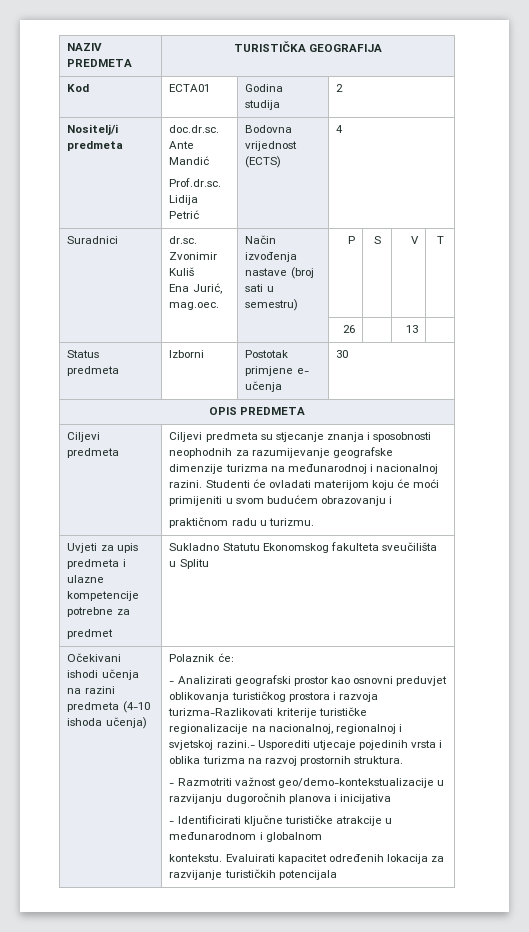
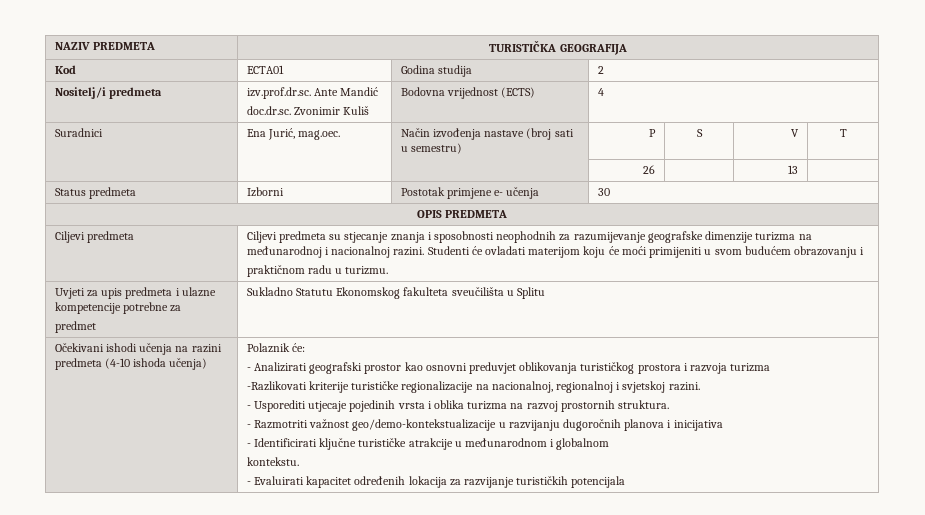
[169,125,220,133] doc.dr.sc. -> [246,87,311,99] izv.prof.dr.sc.
[169,178,222,187] [169,195,199,205] [169,210,200,219] Prof.dr.sc. Lidija Petrić -> [246,106,370,115] doc.dr.sc. Zvonimir Kuliš
[169,236,198,244] [169,252,218,260] [169,267,195,276] dr.sc. Zvonimir Kuliš // -> (103, 132) none
[168,708,274,716] turizma-Razlikovati -> [730,363,771,372] [246,381,307,391] turizma // -Razlikovati
[216,740,255,748] razini.- -> [668,382,700,391] [246,405,251,409] razini. // -
(223, 858) none -> [246,481,251,485] // -

